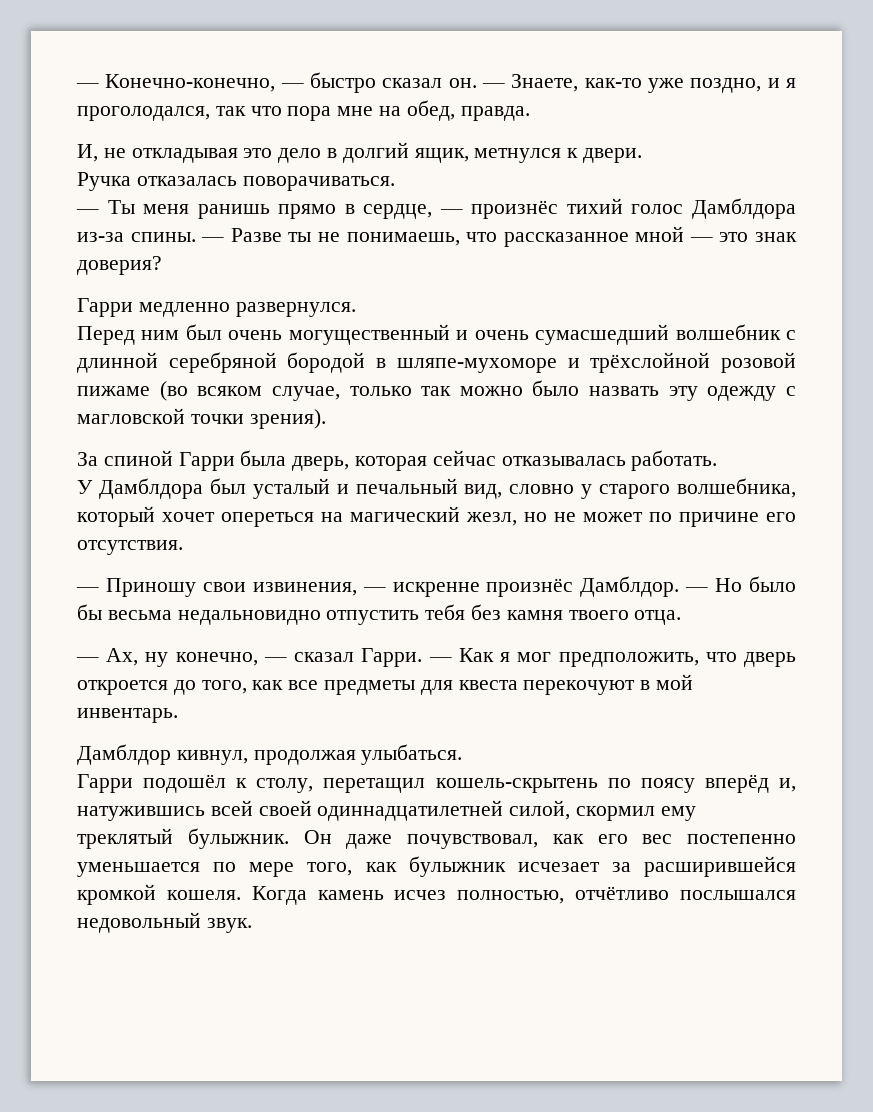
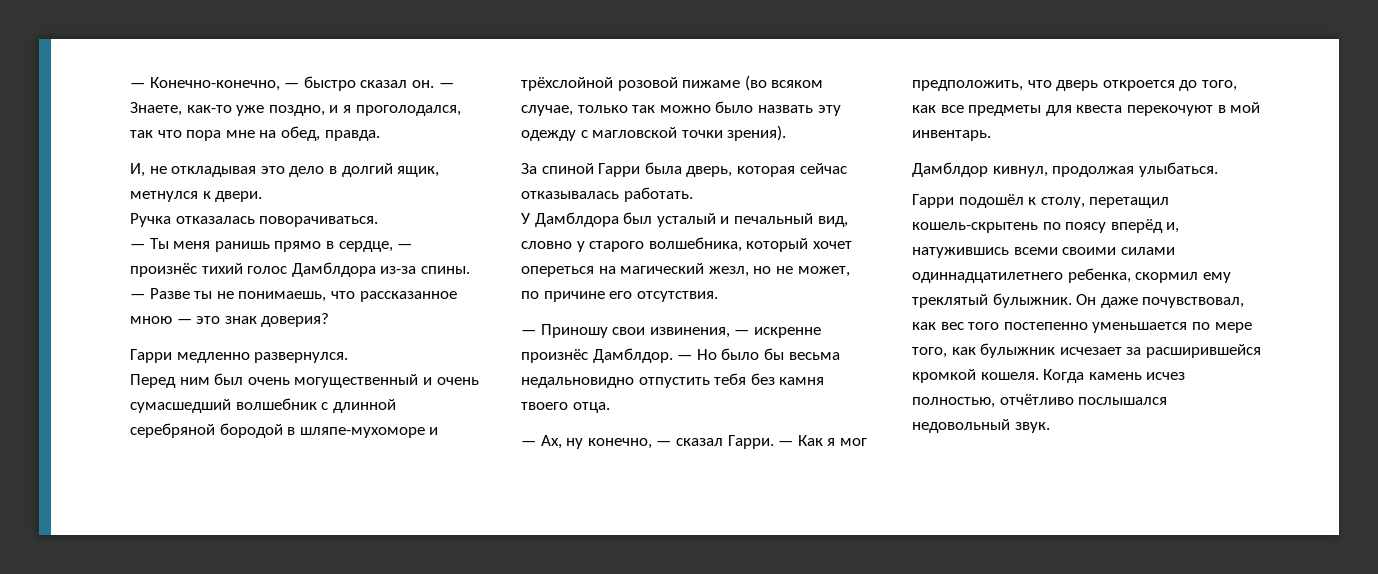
[635,226,685,242] мной -> [130,316,172,324] мною
[583,512,643,522] может -> [797,266,850,277] может,
[210,800,571,821] всей своей одиннадцатилетней силой, -> [1013,247,1175,255] [912,268,1131,283] всеми своими силами одиннадцатилетнего ребенка,
[597,834,673,844] его вес -> [940,322,1000,330] вес того

